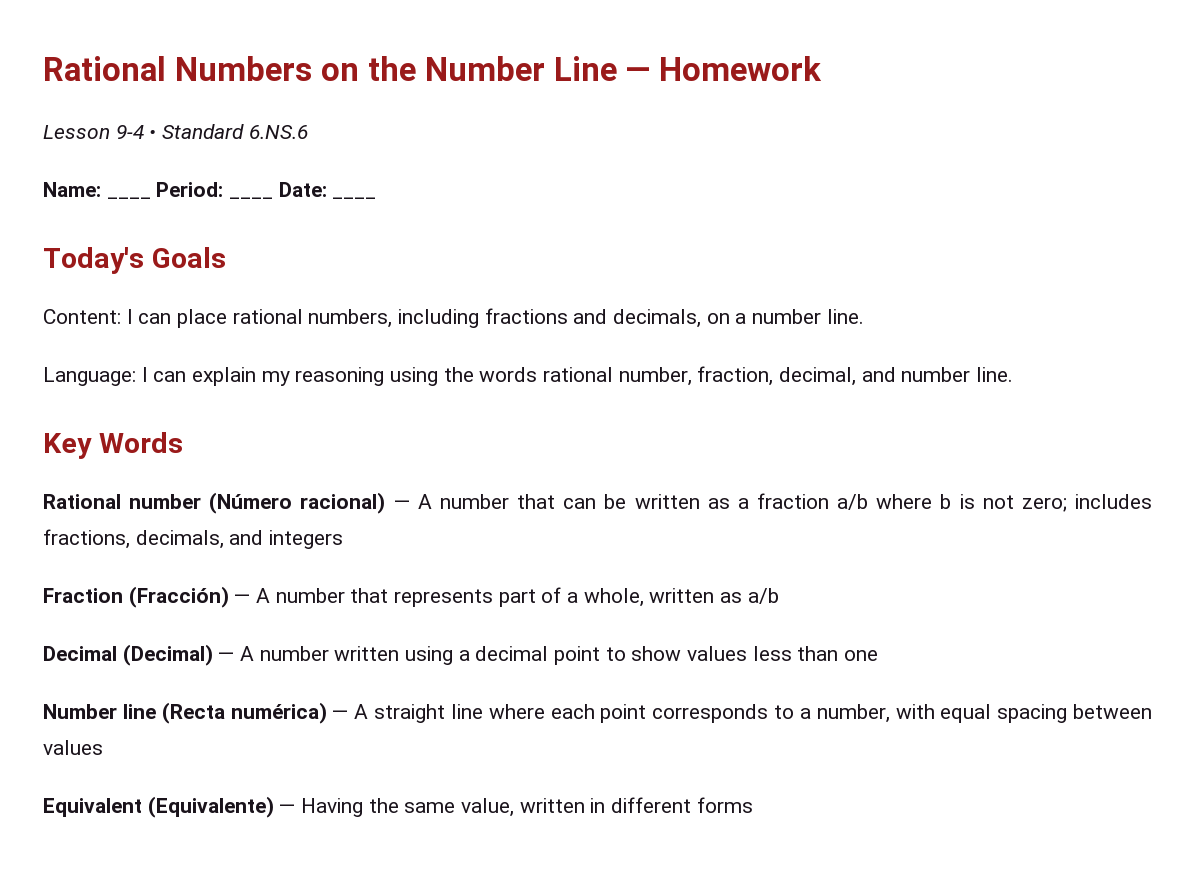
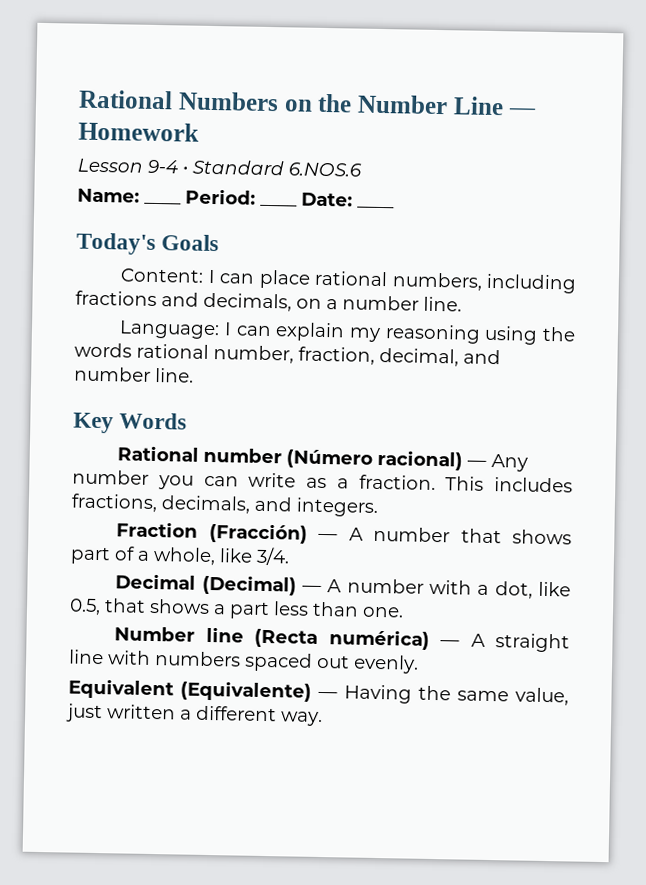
[248,125,308,139] 6.NS.6 -> [288,162,362,177] 6.NOS.6
[417,493,1067,512] A number that can be written as a fraction a/b where b is not zero; -> [491,454,529,472] [72,469,485,491] Any number you can write as a fraction. This
[269,530,344,549] integers -> [296,497,379,517] integers.
[394,589,494,607] represents -> [512,529,572,545] shows
[649,588,779,604] written as a/b -> [219,546,290,566] like 3/4.
[334,646,748,665] written using a decimal point to show values -> [429,579,571,599] [69,598,270,620] with a dot, like 0.5, that shows a part
[844,650,879,661] one -> [362,606,404,618] one.
[488,704,1153,723] [43,740,103,755] where each point corresponds to a number, with equal spacing between values -> [108,650,419,674] with numbers spaced out evenly.
[519,797,753,813] written in different forms -> [65,703,323,727] just written a different way.

